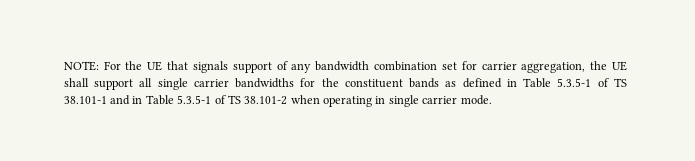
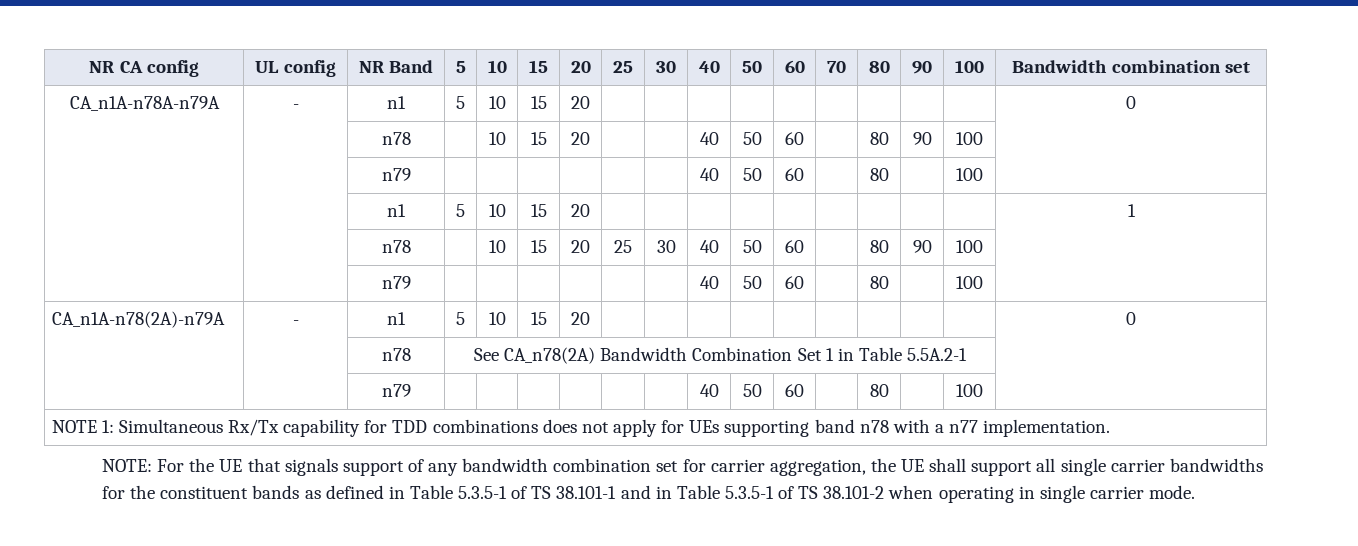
(63, 66) none -> [89,60,199,77] [255,60,336,77] [358,60,434,73] [455,61,466,73] [487,60,507,73] [529,60,548,73] [570,61,591,73] [613,61,633,73] [656,61,676,73] [698,61,720,73] [742,61,762,73] [784,60,805,73] [827,61,846,73] [868,61,890,73] [912,61,932,74] [955,60,984,73] [1012,60,1250,73] [69,96,220,111] [292,104,299,109] [387,96,406,109] [456,96,465,109] [488,96,506,109] [530,96,547,109] [571,96,590,109] [1125,96,1136,109] [381,132,411,145] [488,132,506,145] [530,132,547,145] [571,132,590,145] [699,132,719,145] [742,132,762,145] [785,132,804,145] [869,132,889,145] [912,132,932,145] [956,132,983,145] [381,168,411,181] [699,168,719,181] [742,168,762,181] [785,168,804,181] [869,168,889,181] [956,168,983,181] [387,204,406,217] [456,204,465,217] [488,204,506,217] [530,204,547,217] [571,204,590,217] [1127,204,1136,217] [381,240,411,253] [488,240,506,253] [530,240,547,253] [571,240,590,253] [614,240,632,253] [656,240,676,253] [699,240,719,253] [742,240,762,253] [785,240,804,253] [869,240,889,253] [912,240,932,253] [956,240,983,253] [381,276,411,289] [699,276,719,289] [742,276,762,289] [785,276,804,289] [869,276,889,289] [956,276,983,289] [51,311,225,328] [292,320,299,325] [387,312,406,325] [456,312,465,325] [488,312,506,325] [530,312,547,325] [571,312,590,325] [1125,312,1136,325] [381,348,411,361] [473,347,968,364] [381,384,411,397] [699,384,719,397] [742,384,762,397] [785,384,804,397] [869,384,889,397] [956,384,983,397] [51,419,1111,437] NR CA config | UL config | NR Band | 5 | 10 | 15 | 20 | 25 | 30 | 40 | 50 | 60 | 70 | 80 | 90 | 100 | Bandwidth combination set // CA_n1A-n78A-n79A | - | n1 | 5 | 10 | 15 | 20 | | | | | | | | | | 0 // | | n78 | | 10 | 15 | 20 | | | 40 | 50 | 60 | | 80 | 90 | 100 | // | | n79 | | | | | | | 40 | 50 | 60 | | 80 | | 100 | // | | n1 | 5 | 10 | 15 | 20 | | | | | | | | | | 1 // | | n78 | | 10 | 15 | 20 | 25 | 30 | 40 | 50 | 60 | | 80 | 90 | 100 | // | | n79 | | | | | | | 40 | 50 | 60 | | 80 | | 100 | // CA_n1A-n78(2A)-n79A | - | n1 | 5 | 10 | 15 | 20 | | | | | | | | | | 0 // | | n78 | See CA_n78(2A) Bandwidth Combination Set 1 in Table 5.5A.2-1 | // | | n79 | | | | | | | 40 | 50 | 60 | | 80 | | 100 | // NOTE 1: Simultaneous Rx/Tx capability for TDD combinations does not apply for UEs supporting band n78 with a n77 implementation. //

